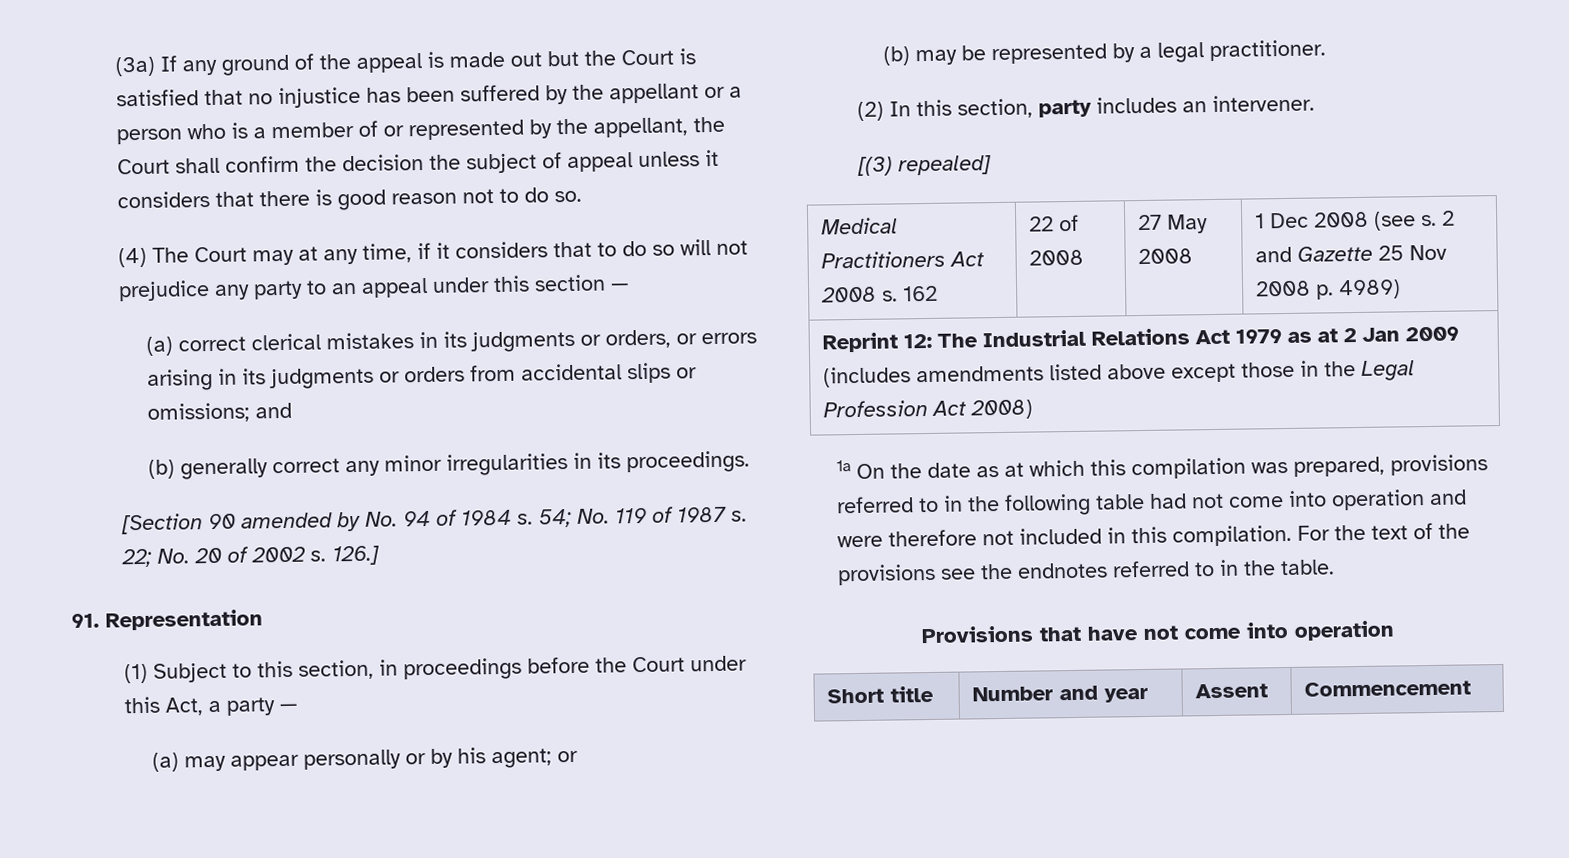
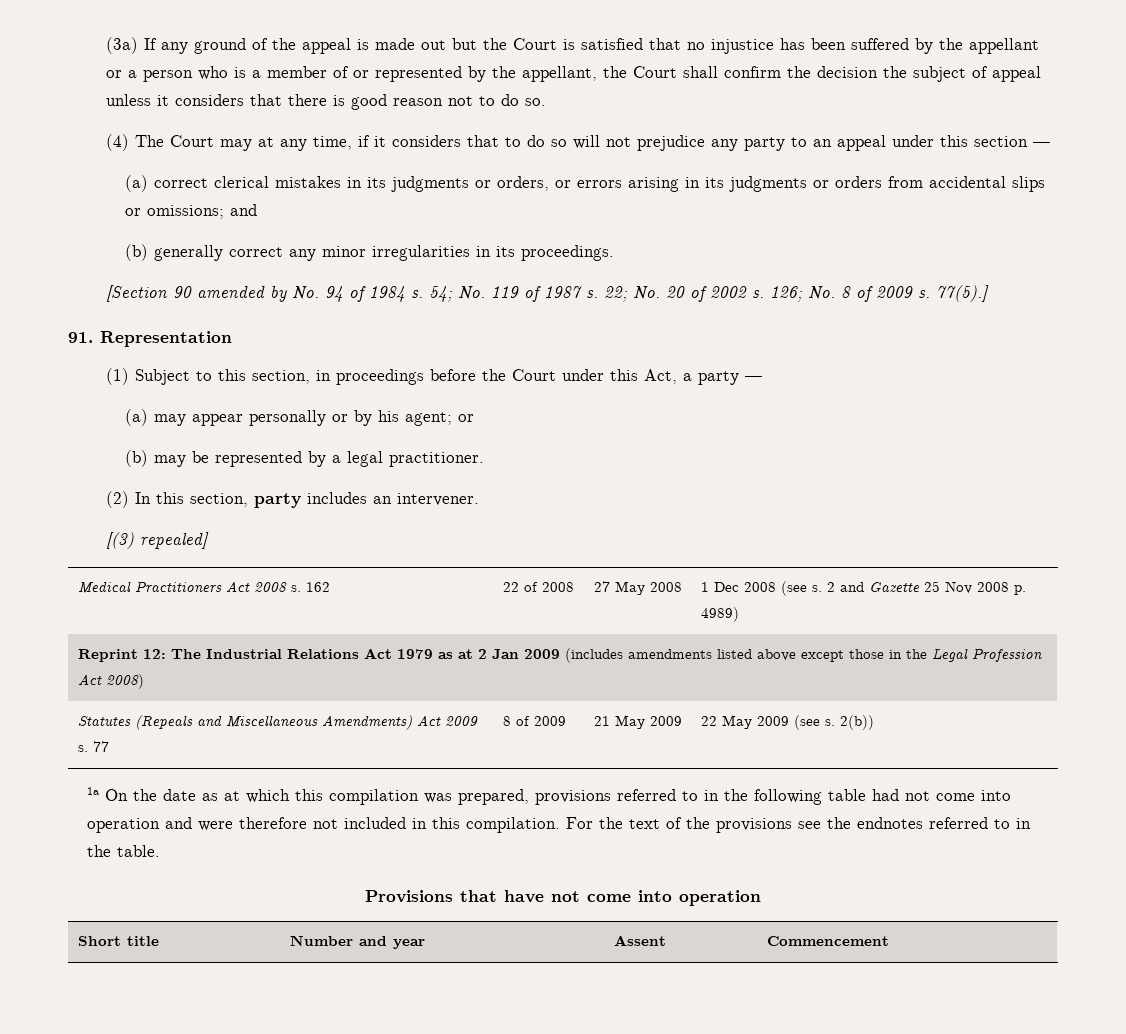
[332,545,381,566] 126.] -> [770,285,990,302] 126; No. 8 of 2009 s. 77(5).]
(1033, 409) none -> [77,715,478,730] [77,741,109,752] [502,716,566,726] [593,715,682,729] [700,715,874,730] // Statutes (Repeals and Miscellaneous Amendments) Act 2009 s. 77 | 8 of 2009 | 21 May 2009 | 22 May 2009 (see s. 2(b))

